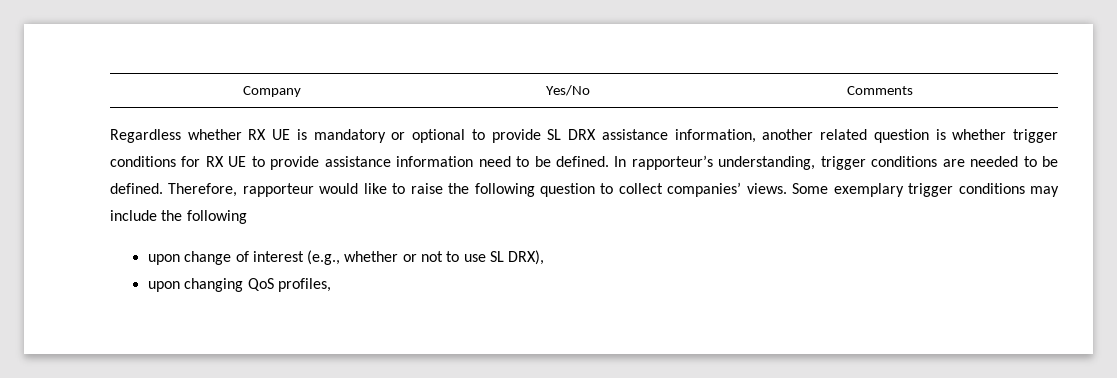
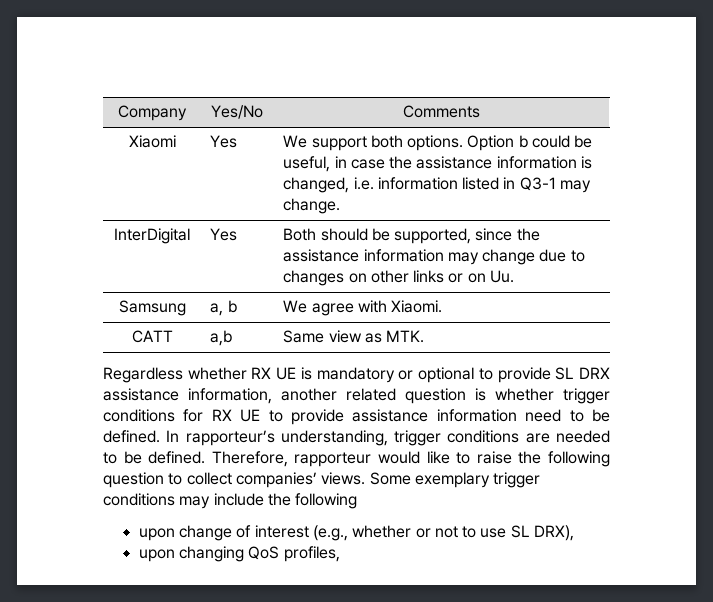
(913, 90) none -> [128,135,176,148] [210,135,238,148] [283,135,593,151] [283,156,593,172] [283,177,592,193] [283,198,341,214] [114,228,190,244] [210,228,238,241] [283,228,540,244] [283,249,585,265] [283,270,515,286] [118,300,186,316] [210,300,237,316] [283,300,443,316] [131,330,173,343] [210,330,233,346] [283,330,425,343] // Xiaomi | Yes | We support both options. Option b could be useful, in case the assistance information is changed, i.e. information listed in Q3-1 may change. // InterDigital | Yes | Both should be supported, since the assistance information may change due to changes on other links or on Uu. // Samsung | a, b | We agree with Xiaomi. // CATT | a,b | Same view as MTK.

